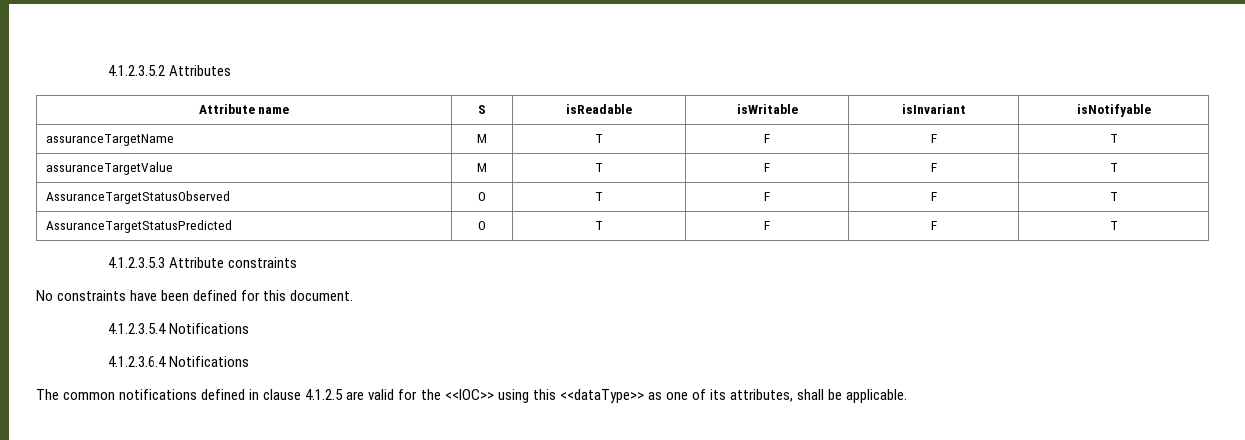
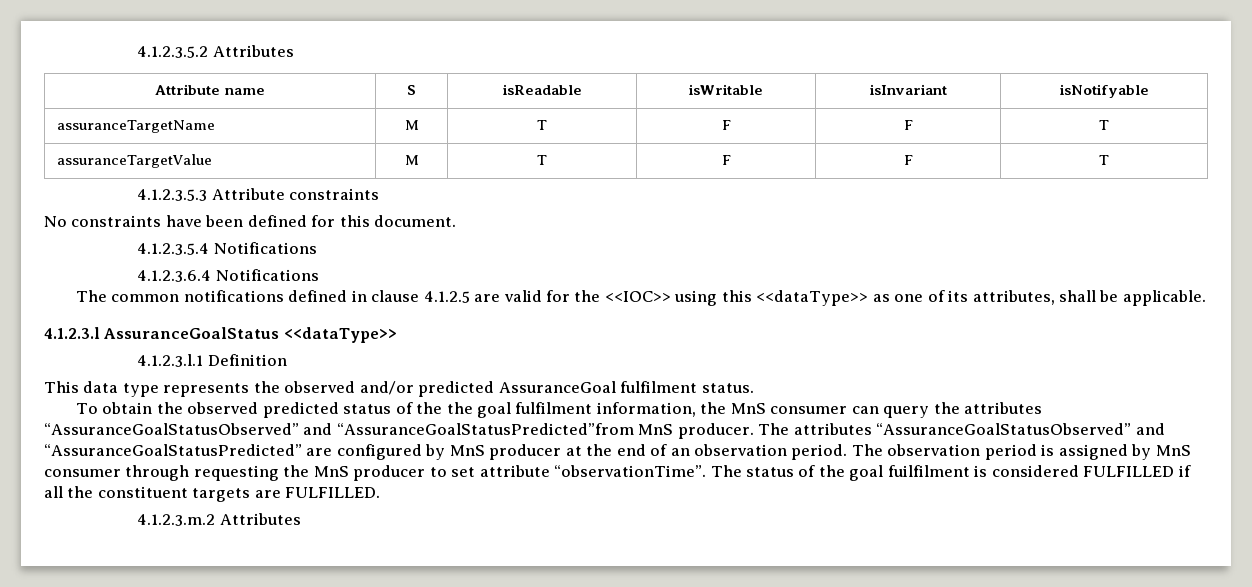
[45,191,230,204] [478,192,486,201] [595,192,603,201] [764,192,770,201] [930,192,937,201] [1109,192,1118,201] [45,220,232,233] [478,221,486,230] [595,221,603,230] [764,221,770,230] [930,221,937,230] [1109,221,1118,230] // AssuranceTargetStatusObserved | O | T | F | F | T // AssuranceTargetStatusPredicted | O | T | F | F | T -> (1109, 160) none
(908, 396) none -> [44,327,397,343] [137,354,287,367] [44,381,754,397] [75,402,1043,418] [44,423,1165,439] [44,444,1191,460] [44,465,1191,481] [44,486,381,502] [137,513,301,526] // 4.1.2.3.l AssuranceGoalStatus <<dataType>> // 4.1.2.3.l.1 Definition // This data type represents the observed and/or predicted AssuranceGoal fulfilment status. // To obtain the observed predicted status of the the goal fulfilment information, the MnS consumer can query the attributes “AssuranceGoalStatusObserved” and “AssuranceGoalStatusPredicted”from MnS producer. The attributes “AssuranceGoalStatusObserved” and “AssuranceGoalStatusPredicted” are configured by MnS producer at the end of an observation period. The observation period is assigned by MnS consumer through requesting the MnS producer to set attribute “observationTime”. The status of the goal fuilfilment is considered FULFILLED if all the constituent targets are FULFILLED. // 4.1.2.3.m.2 Attributes

